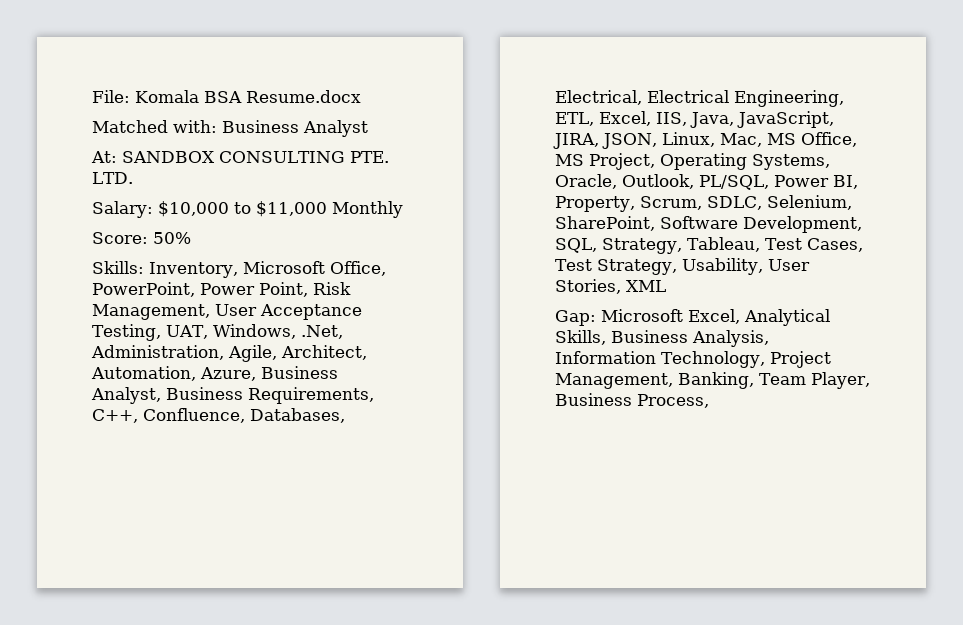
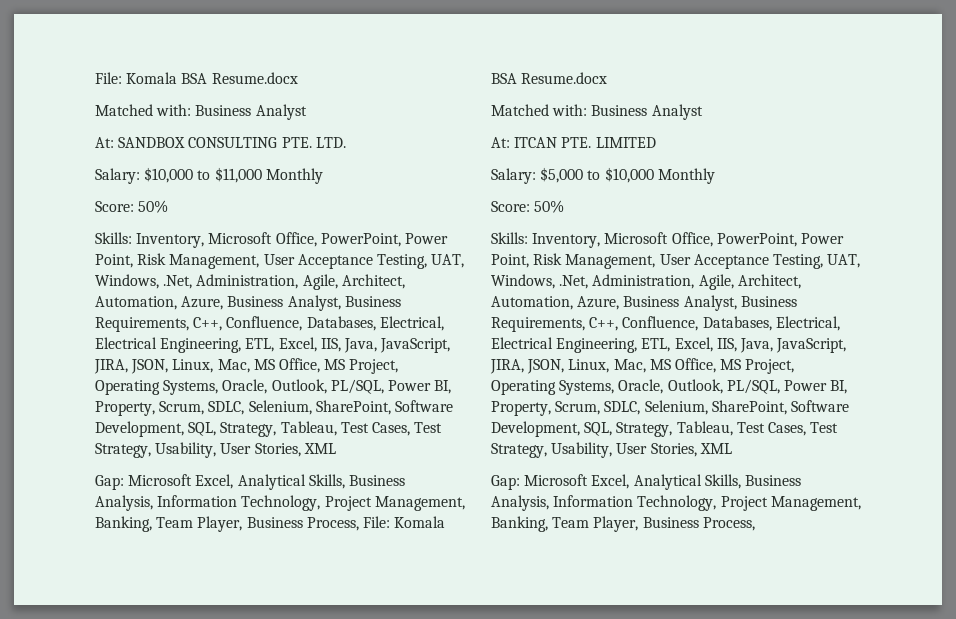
(666, 286) none -> [95,474,405,490] [95,495,465,511] [95,516,446,532] [491,72,608,84] [491,104,703,120] [491,137,656,148] [491,167,715,184] [491,200,565,213] [491,232,844,248] [491,253,861,269] [491,274,801,290] [491,295,797,311] [491,316,840,332] [491,337,847,353] [490,358,795,374] [491,379,848,395] [491,400,849,416] [491,421,839,437] [491,442,732,458] // Gap: Microsoft Excel, Analytical Skills, Business Analysis, Information Technology, Project Management, Banking, Team Player, Business Process, File: Komala BSA Resume.docx // Matched with: Business Analyst // At: ITCAN PTE. LIMITED // Salary: $5,000 to $10,000 Monthly // Score: 50% // Skills: Inventory, Microsoft Office, PowerPoint, Power Point, Risk Management, User Acceptance Testing, UAT, Windows, .Net, Administration, Agile, Architect, Automation, Azure, Business Analyst, Business Requirements, C++, Confluence, Databases, Electrical, Electrical Engineering, ETL, Excel, IIS, Java, JavaScript, JIRA, JSON, Linux, Mac, MS Office, MS Project, Operating Systems, Oracle, Outlook, PL/SQL, Power BI, Property, Scrum, SDLC, Selenium, SharePoint, Software Development, SQL, Strategy, Tableau, Test Cases, Test Strategy, Usability, User Stories, XML

